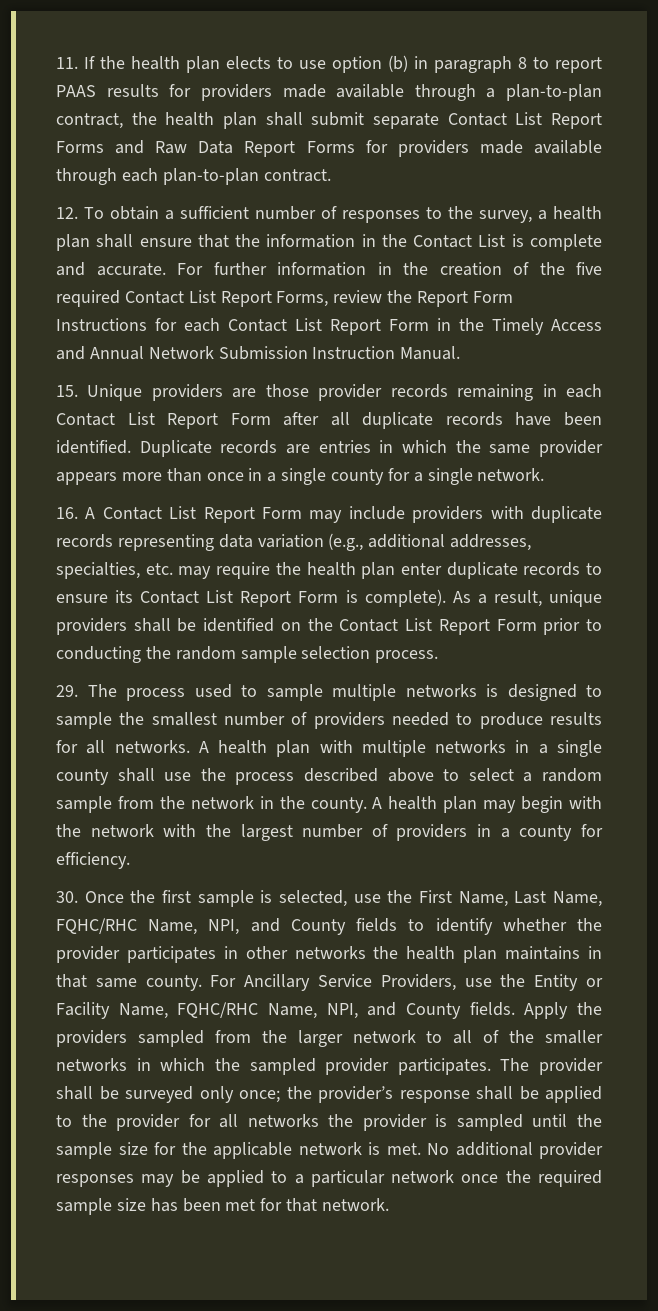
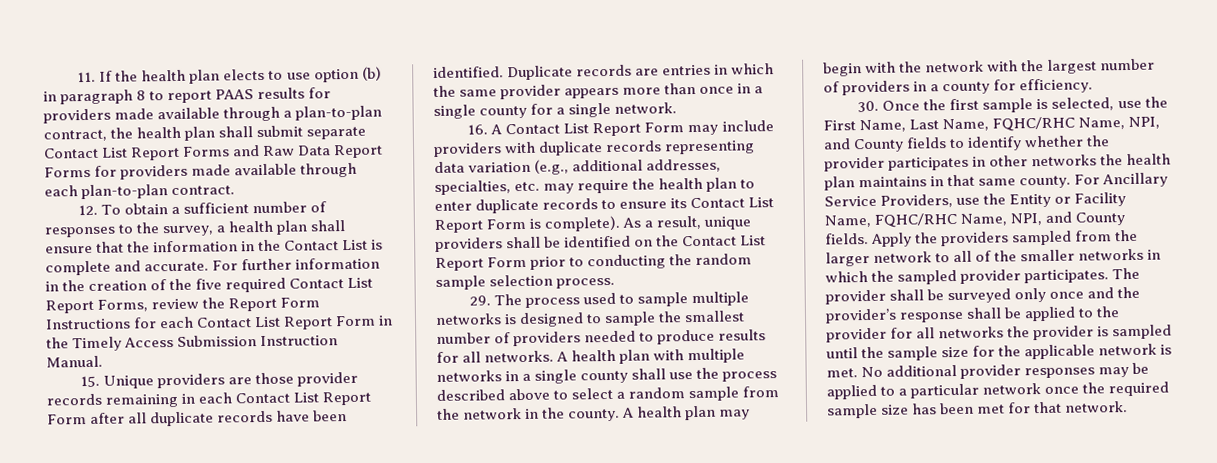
[56,346,214,360] and Annual Network -> (175, 342) none
(396, 570) none -> [740,179,756,189] to
[239,1090,280,1103] once; -> [1049,287,1115,299] once and

